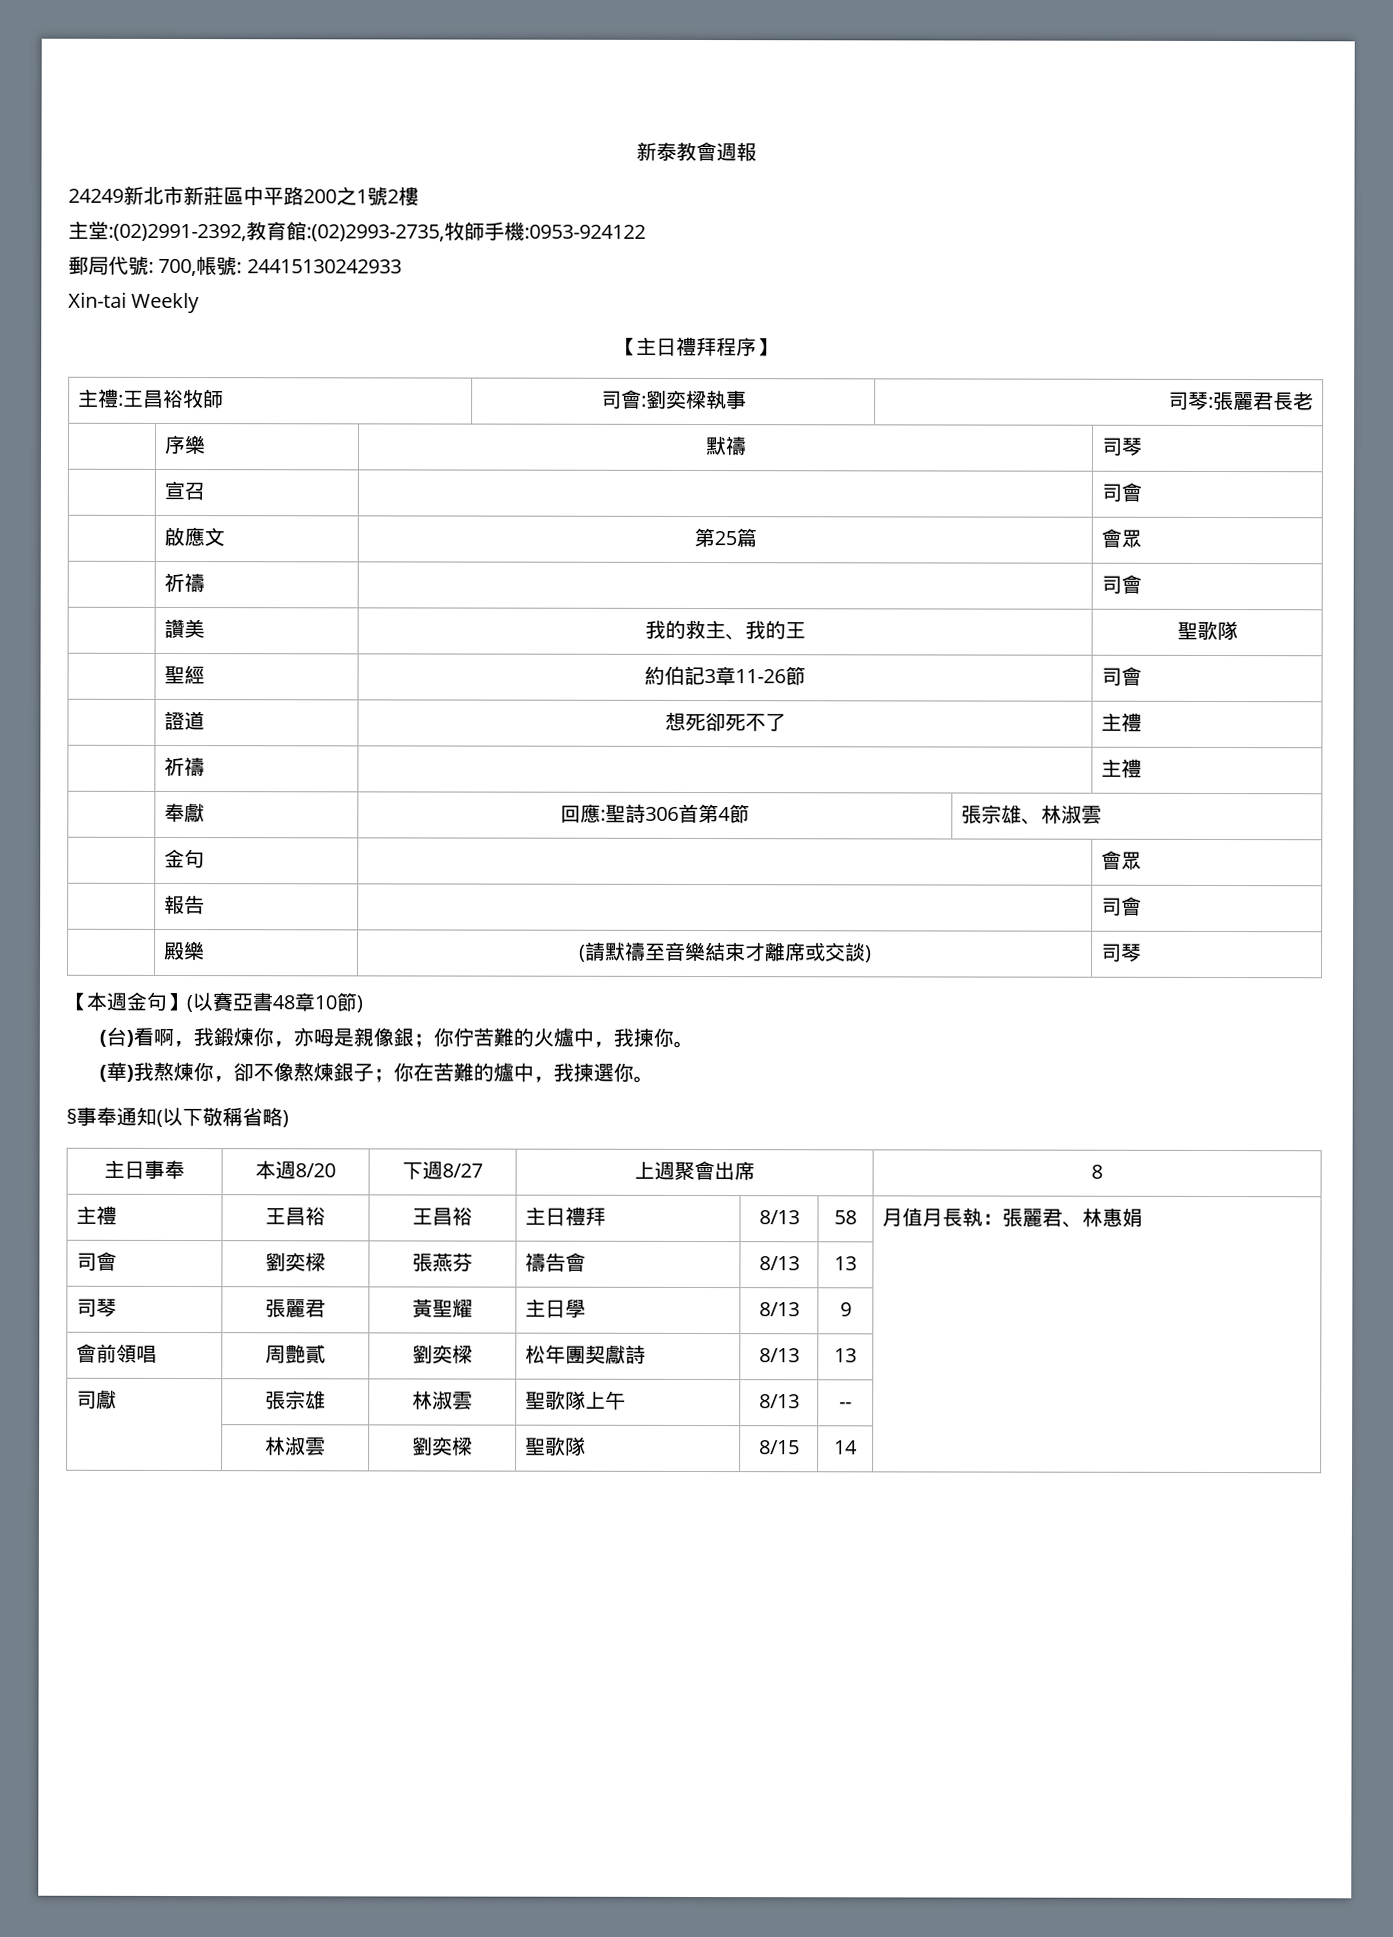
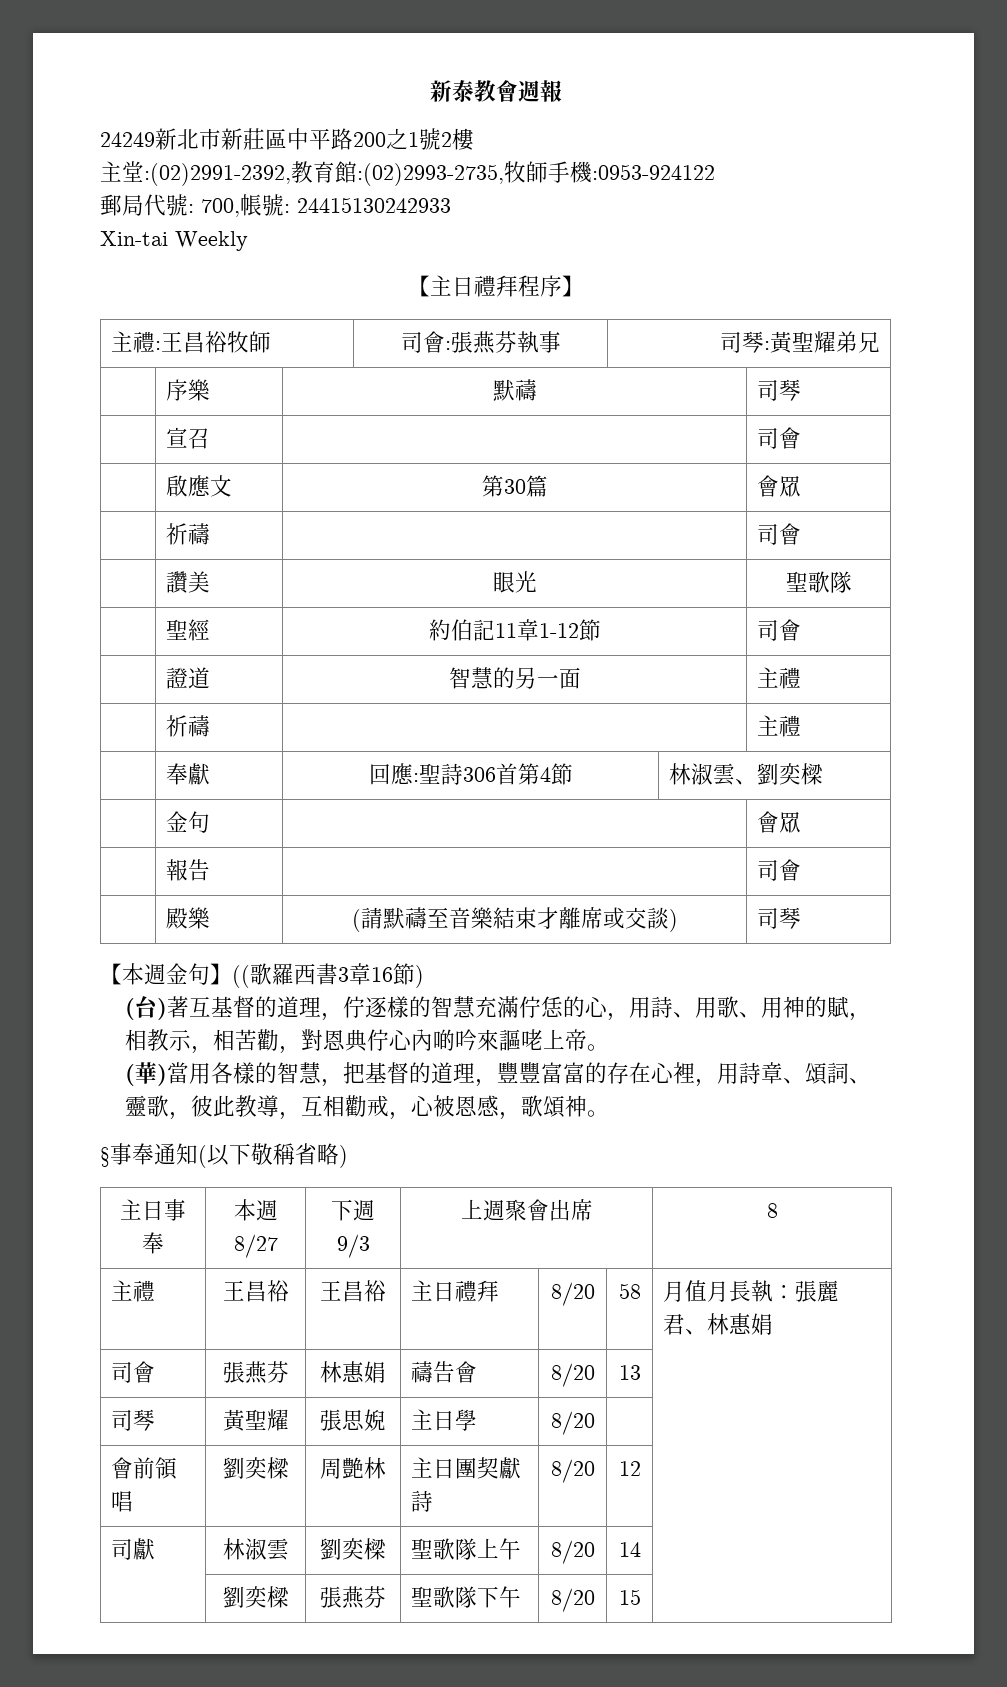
[645,389,707,410] 劉奕樑 -> [450,331,517,354] 張燕芬
[1212,391,1314,411] 張麗君長老 -> [769,331,880,354] 黃聖耀弟兄
[713,531,737,546] 25 -> [503,479,526,494] 30
[644,619,806,641] 我的救主、我的王 -> [492,571,537,593] 眼光
[704,666,786,686] 3章11-26 -> [494,619,579,641] 11章1-12
[664,711,786,732] 想死卻死不了 -> [448,667,581,689] 智慧的另一面
[961,804,1103,825] 張宗雄、林淑雲 -> [669,763,825,786] 林淑雲、劉奕樑
[186,992,337,1013] (以賽亞書48章10 -> [232,963,393,988] ((歌羅西書3章16
[133,1027,695,1048] [99,1061,635,1083] 看啊，我鍛煉你，亦呣是親像銀；你佇苦難的火爐中，我揀你。 // (華)我熬煉你，卻不像熬煉銀子；你在苦難的爐中，我揀選你 -> [167,996,872,1021] [125,1029,610,1054] [125,1062,872,1087] [125,1095,588,1120] 著互基督的道理，佇逐樣的智慧充滿佇恁的心，用詩、用歌、用神的賦，相教示，相苦勸，對恩典佇心內啲吟來謳咾上帝。 // (華)當用各樣的智慧，把基督的道理，豐豐富富的存在心裡，用詩章、頌詞、靈歌，彼此教導，互相勸戒，心被恩感，歌頌神
[295,1163,336,1178] 8/20 -> [233,1234,278,1258] 8/27
[442,1163,483,1178] 8/27 -> [336,1234,370,1258] 9/3
[758,1210,800,1225] 8/13 -> [550,1282,595,1306] 8/20
[265,1252,326,1272] [412,1252,473,1272] | 劉奕樑 | 張燕芬 -> [222,1361,289,1384] [320,1361,386,1383] | 張燕芬 | 林惠娟
[758,1256,800,1271] 8/13 -> [550,1363,595,1387] 8/20
[265,1299,326,1318] [412,1298,473,1318] | 張麗君 | 黃聖耀 -> [222,1409,289,1432] [320,1409,386,1431] | 黃聖耀 | 張思婗
[758,1302,800,1317] [839,1302,852,1317] 8/13 | 9 -> [550,1411,595,1435] 8/20 |
[265,1344,326,1364] [412,1344,473,1364] [525,1344,567,1364] | 周艶貳 | 劉奕樑 | 松年 -> [222,1457,290,1479] [320,1457,386,1479] [411,1457,456,1479] | 劉奕樑 | 周艶林 | 主日
[758,1348,800,1363] [834,1348,857,1363] 8/13 | 13 -> [550,1459,595,1483] [618,1461,641,1476] 8/20 | 12
[265,1390,326,1410] [412,1390,473,1410] [525,1390,627,1410] [758,1394,800,1409] [839,1402,852,1409] | 張宗雄 | 林淑雲 | 聖歌隊上午 | 8/13 | -- | // -> (156, 1549) none
[758,1440,800,1455] | 8/15 -> [477,1538,522,1560] [550,1540,595,1564] 上午 | 8/20
(858, 1447) none -> [222,1586,290,1608] [320,1586,386,1609] [411,1586,522,1608] [550,1588,595,1612] [618,1589,641,1605] // | 劉奕樑 | 張燕芬 | 聖歌隊下午 | 8/20 | 15 |

